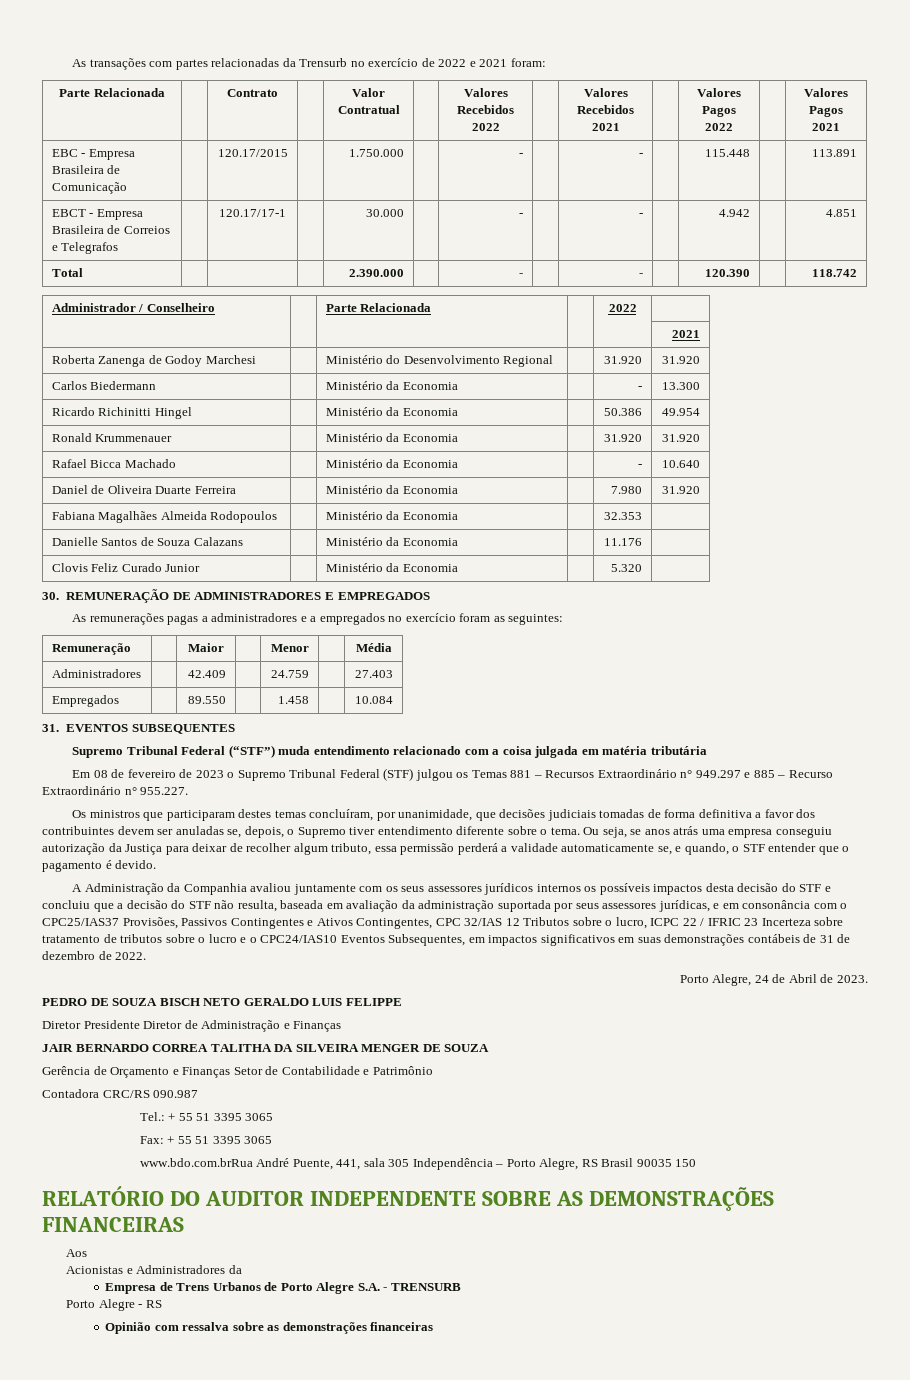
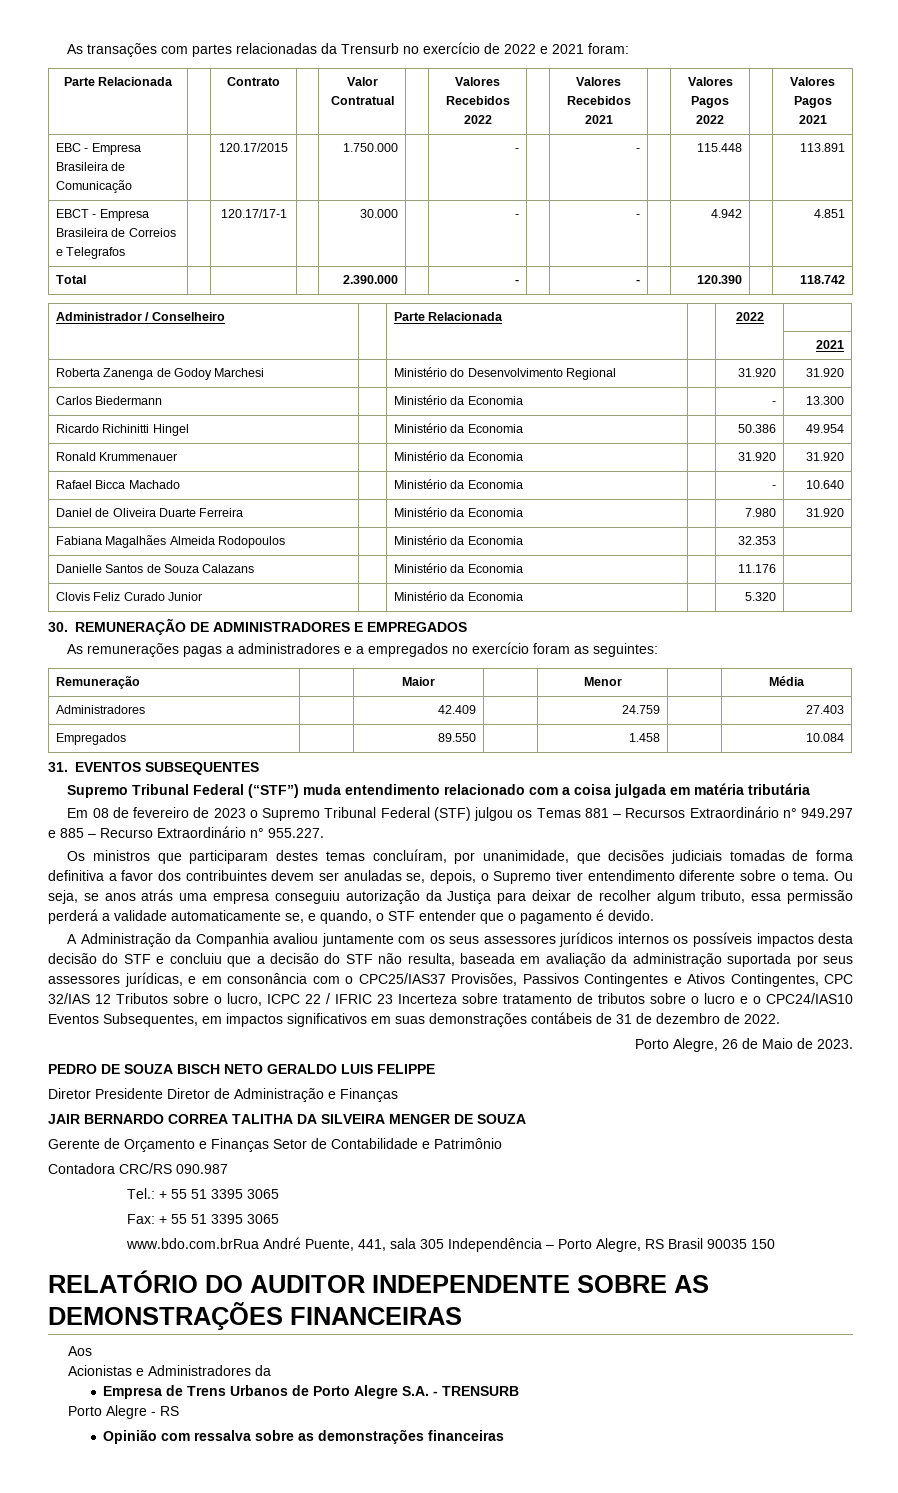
[754,974,817,983] 24 de Abril -> [722,1038,793,1049] 26 de Maio
[42,1066,90,1075] Gerência -> [48,1139,100,1149] Gerente

